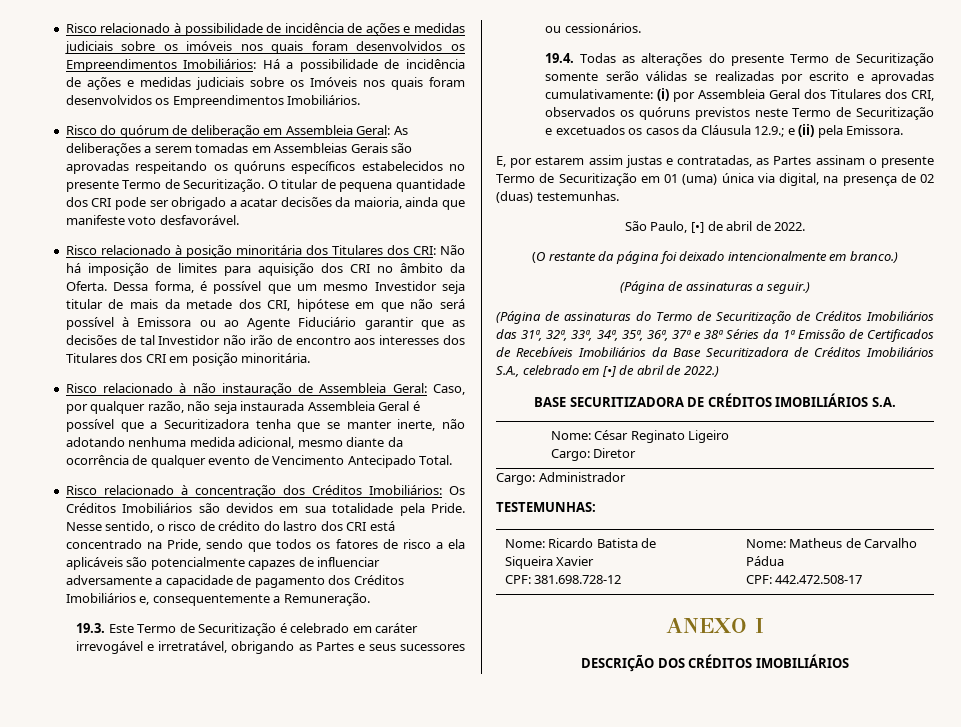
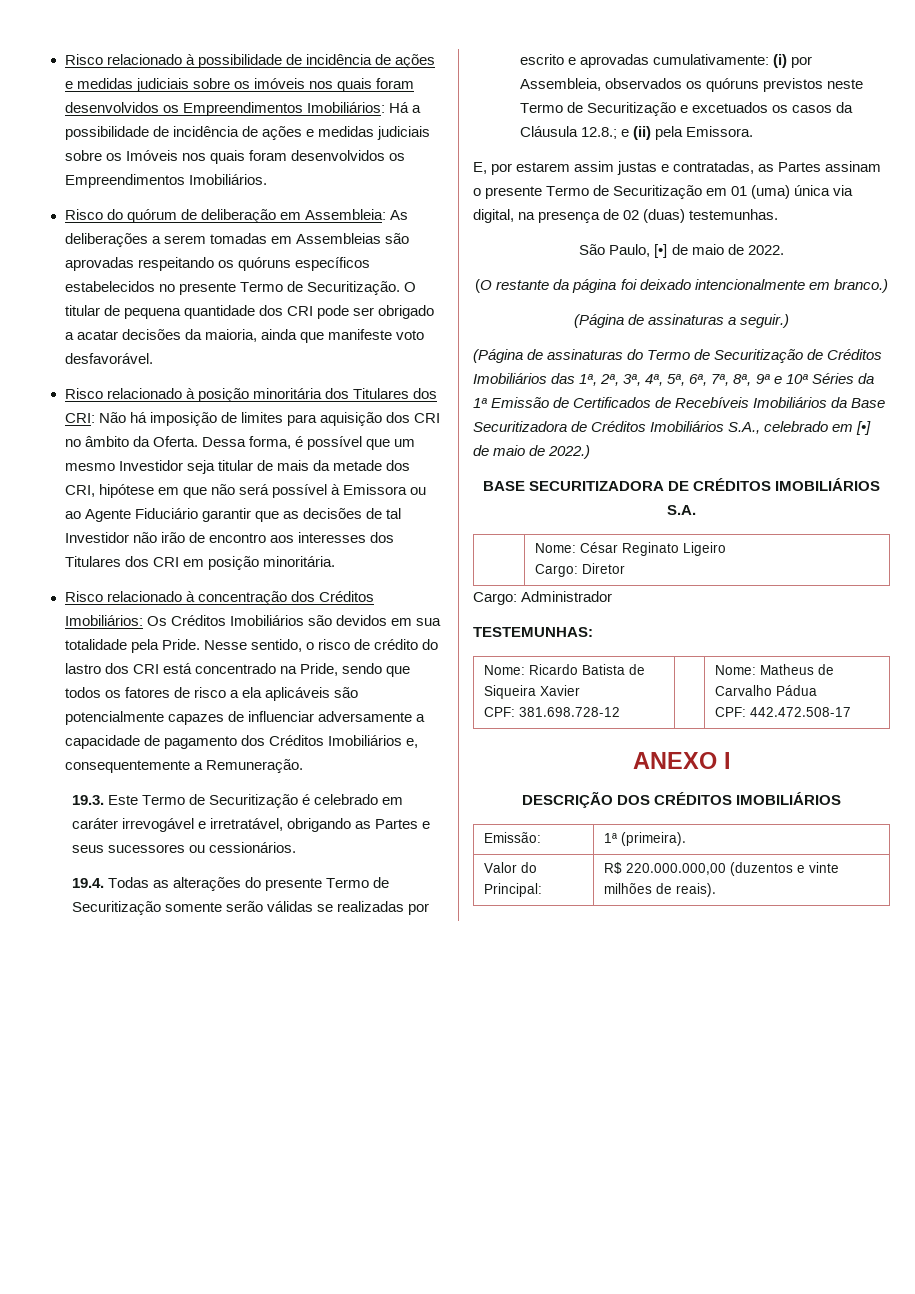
[285,125,391,135] Assembleia Geral: -> [305,209,387,220] Assembleia:
[350,143,388,153] Gerais -> (382, 238) none
[65,383,465,396] [65,401,420,414] [65,419,466,432] [65,437,403,449] [65,455,453,468] // Risco relacionado à não instauração de Assembleia Geral: Caso, por qualquer razão, não seja instaurada Assembleia Geral é possível que a Securitizadora tenha que se manter inerte, não adotando nenhuma medida adicional, mesmo diante da ocorrência de qualquer evento de Vencimento Antecipado Total. -> (336, 561) none
[698,89,934,101] Assembleia Geral dos Titulares dos CRI, -> [519,78,601,91] Assembleia,
[754,126,785,137] 12.9.; -> [580,127,617,139] 12.8.;
[726,221,753,231] abril -> [691,244,724,255] maio
[521,330,724,341] 31ª, 32ª, 33ª, 34ª, 35ª, 36ª, 37ª e 38ª -> [579,374,808,386] 1ª, 2ª, 3ª, 4ª, 5ª, 6ª, 7ª, 8ª, 9ª e 10ª
[636,365,664,375] abril -> [493,445,526,456] maio
(849, 661) none -> [484,832,542,843] [604,832,687,846] [484,862,538,873] [484,883,543,897] [604,862,840,876] [604,883,717,897] // Emissão: | 1ª (primeira). // Valor do Principal: | R$ 220.000.000,00 (duzentos e vinte milhões de reais).

